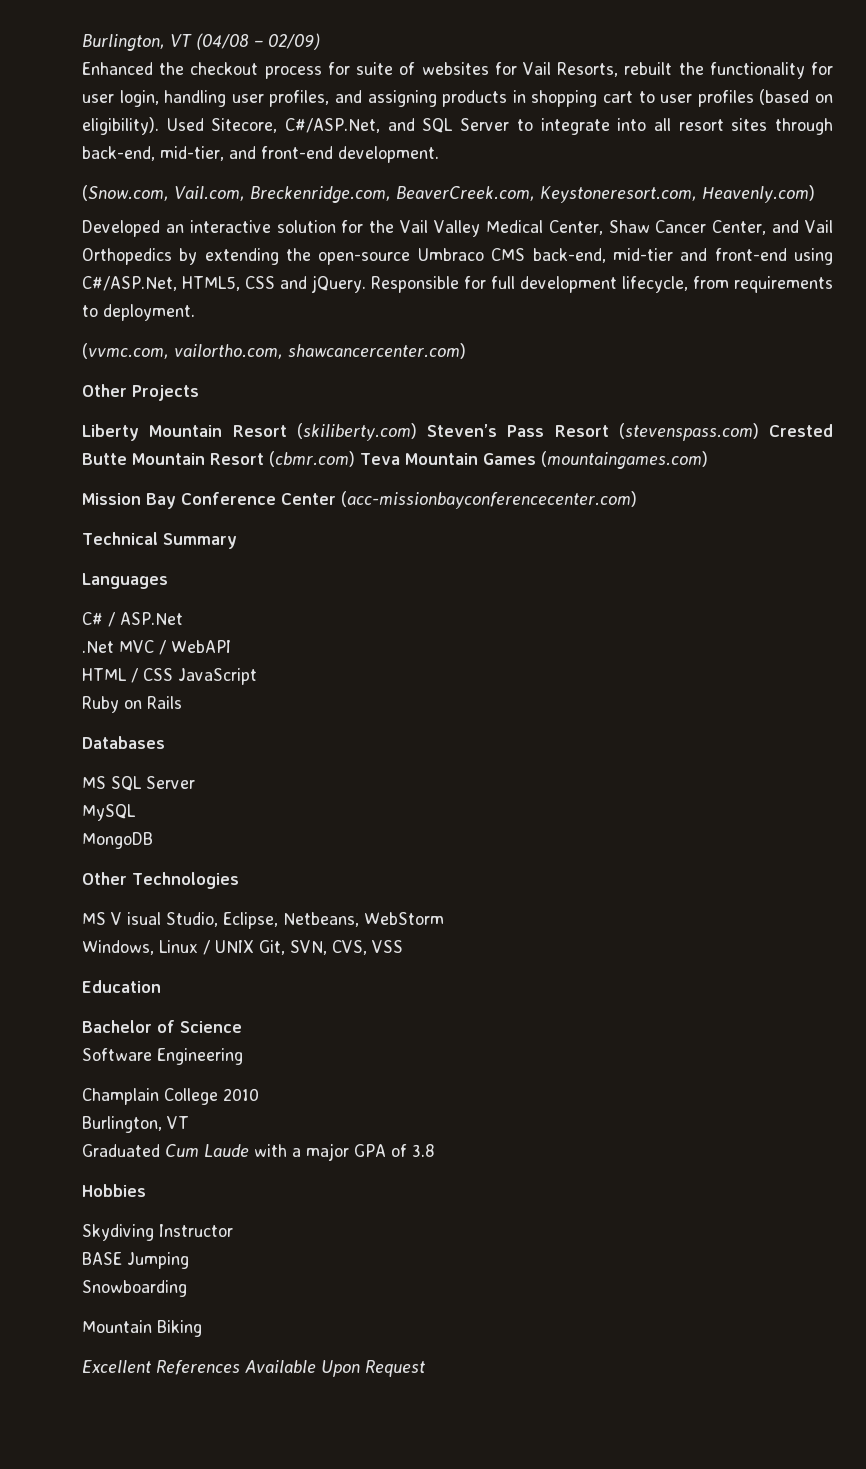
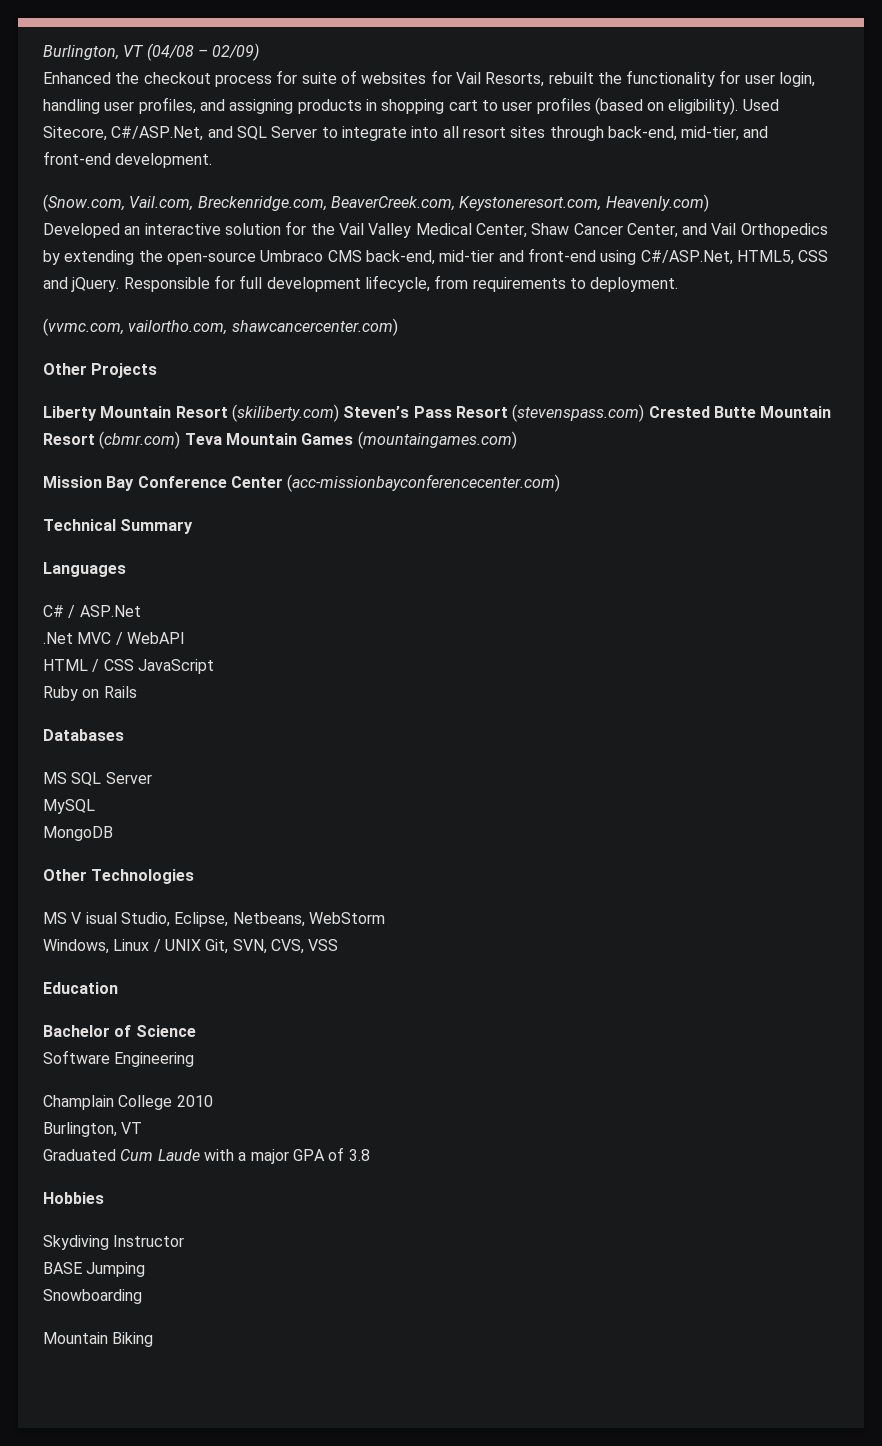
[82,1360,425,1377] // Excellent References Available Upon Request -> (154, 1339) none

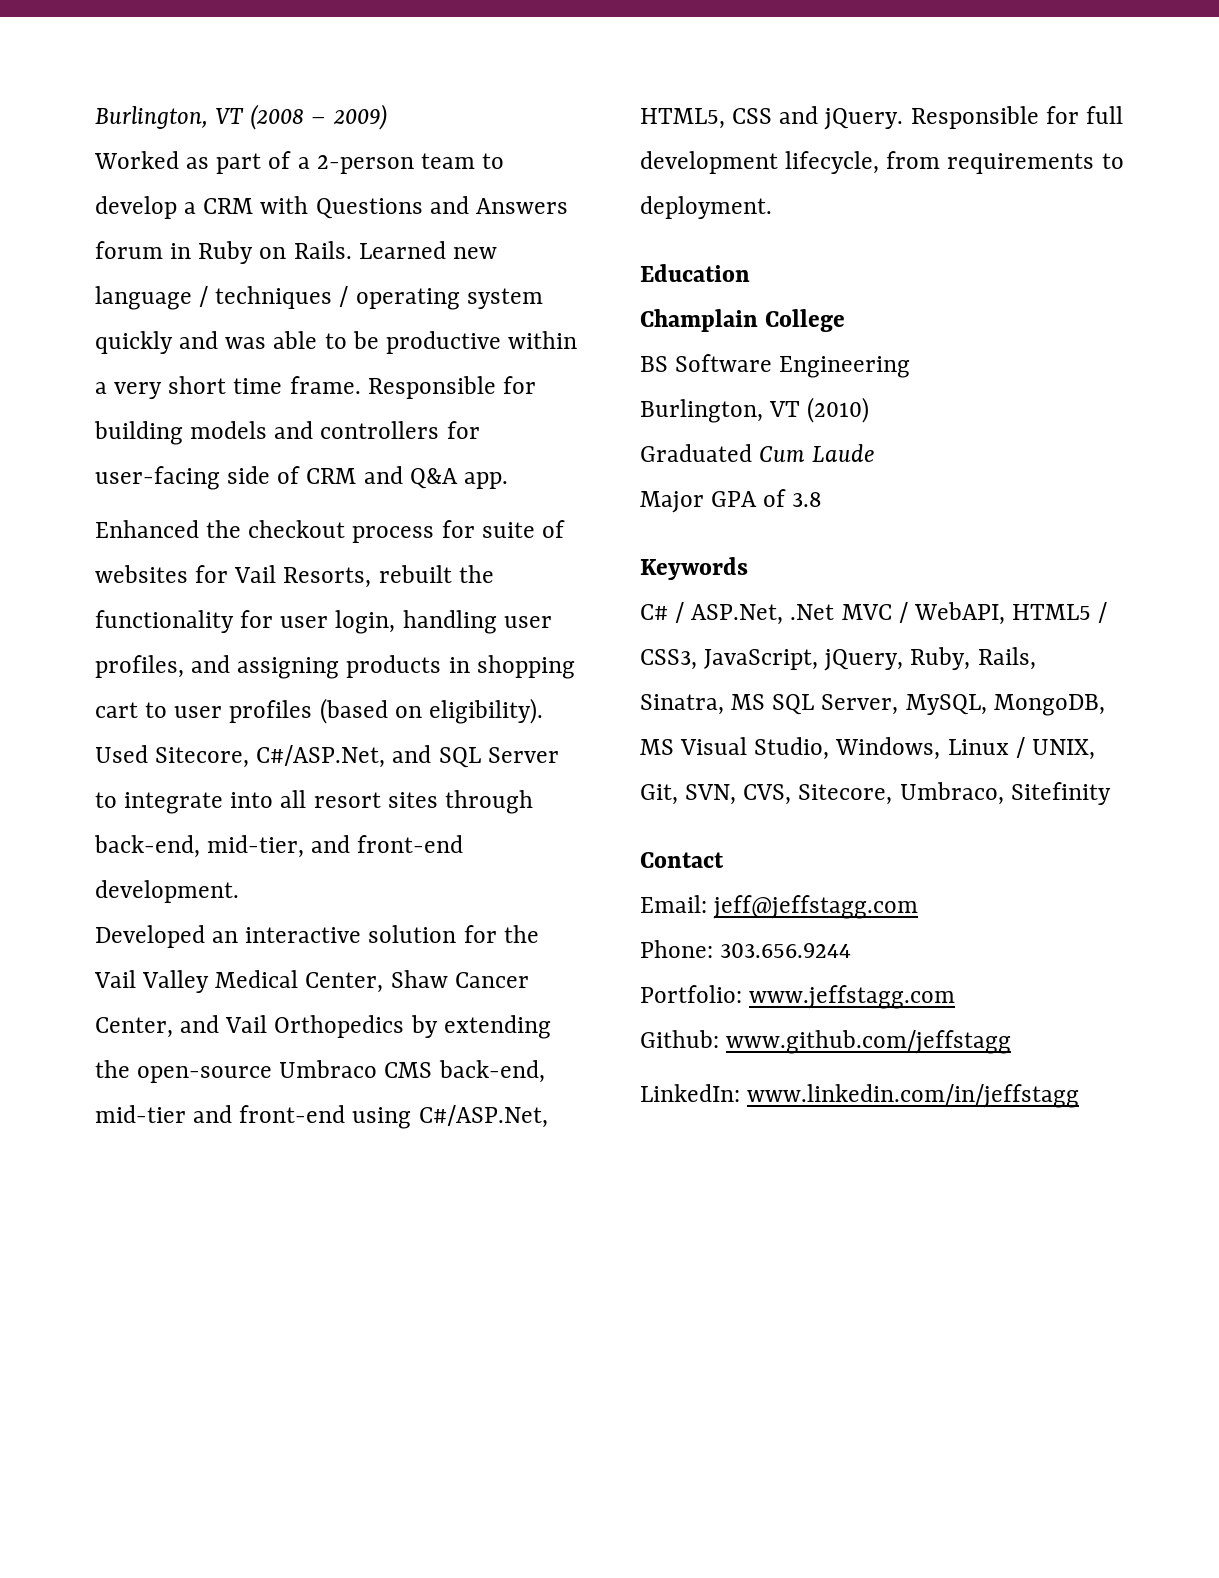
[43,43,260,61] Burlington, VT (04/08 – 02/09) -> [95,104,387,130] [94,151,505,174] [95,196,568,219] [95,241,497,264] [95,286,543,310] [95,331,578,354] [95,376,536,399] [94,421,480,445] [95,466,508,490] Burlington, VT (2008 – 2009) // Worked as part of a 2-person team to develop a CRM with Questions and Answers forum in Ruby on Rails. Learned new language / techniques / operating system quickly and was able to be productive within a very short time frame. Responsible for building models and controllers for user-facing side of CRM and Q&A app.
[43,194,709,212] // (Snow.com, Vail.com, Breckenridge.com, BeaverCreek.com, Keystoneresort.com, Heavenly.com) -> (239, 891) none
[43,318,398,336] [43,363,158,378] [43,404,832,422] [43,431,517,449] [43,474,561,492] [43,519,194,534] [43,562,126,577] [43,605,141,618] [43,632,185,645] [43,659,214,674] [43,686,137,701] [43,729,124,741] [43,772,152,786] [43,799,95,814] [43,826,113,841] [43,869,195,884] [43,912,385,927] [43,939,339,954] [43,982,118,994] [43,1025,196,1037] (vvmc.com, vailortho.com, shawcancercenter.com) // Other Projects // Liberty Mountain Resort (skiliberty.com) Steven’s Pass Resort (stevenspass.com) Crested Butte Mountain Resort (cbmr.com) Teva Mountain Games (mountaingames.com) // Mission Bay Conference Center (acc-missionbayconferencecenter.com) // Technical Summary // Languages // C# / ASP.Net // .Net MVC / WebAPI // HTML / CSS JavaScript // Ruby on Rails // Databases // MS SQL Server // MySQL // MongoDB // Other Technologies // MS V isual Studio, Eclipse, Netbeans, WebStorm // Windows, Linux / UNIX Git, SVN, CVS, VSS // Education // Bachelor of Science // -> [640,264,750,282] [640,309,846,332] [640,356,668,372] Education // Champlain College // BS
[43,1095,213,1110] [43,1122,143,1137] // Champlain College 2010 // Burlington, VT -> [640,397,870,423] // Burlington, VT (2010)
[203,1149,289,1164] with a major -> [640,491,704,513] // Major
[43,1192,104,1204] [43,1235,185,1250] [43,1262,146,1277] [43,1289,142,1304] [43,1332,154,1347] Hobbies // Skydiving Instructor // BASE Jumping // Snowboarding // Mountain Biking -> [640,557,748,580] [640,602,1108,625] [640,647,1036,671] [640,694,1105,716] [640,737,1095,760] [640,782,1111,805] [640,852,724,868] [640,895,919,919] [640,940,852,958] [640,985,956,1009] [640,1030,1012,1054] [640,1084,1080,1108] Keywords // C# / ASP.Net, .Net MVC / WebAPI, HTML5 / CSS3, JavaScript, jQuery, Ruby, Rails, Sinatra, MS SQL Server, MySQL, MongoDB, MS Visual Studio, Windows, Linux / UNIX, Git, SVN, CVS, Sitecore, Umbraco, Sitefinity // Contact // Email: jeff@jeffstagg.com // Phone: 303.656.9244 // Portfolio: www.jeffstagg.com // Github: www.github.com/jeffstagg // LinkedIn: www.linkedin.com/in/jeffstagg

